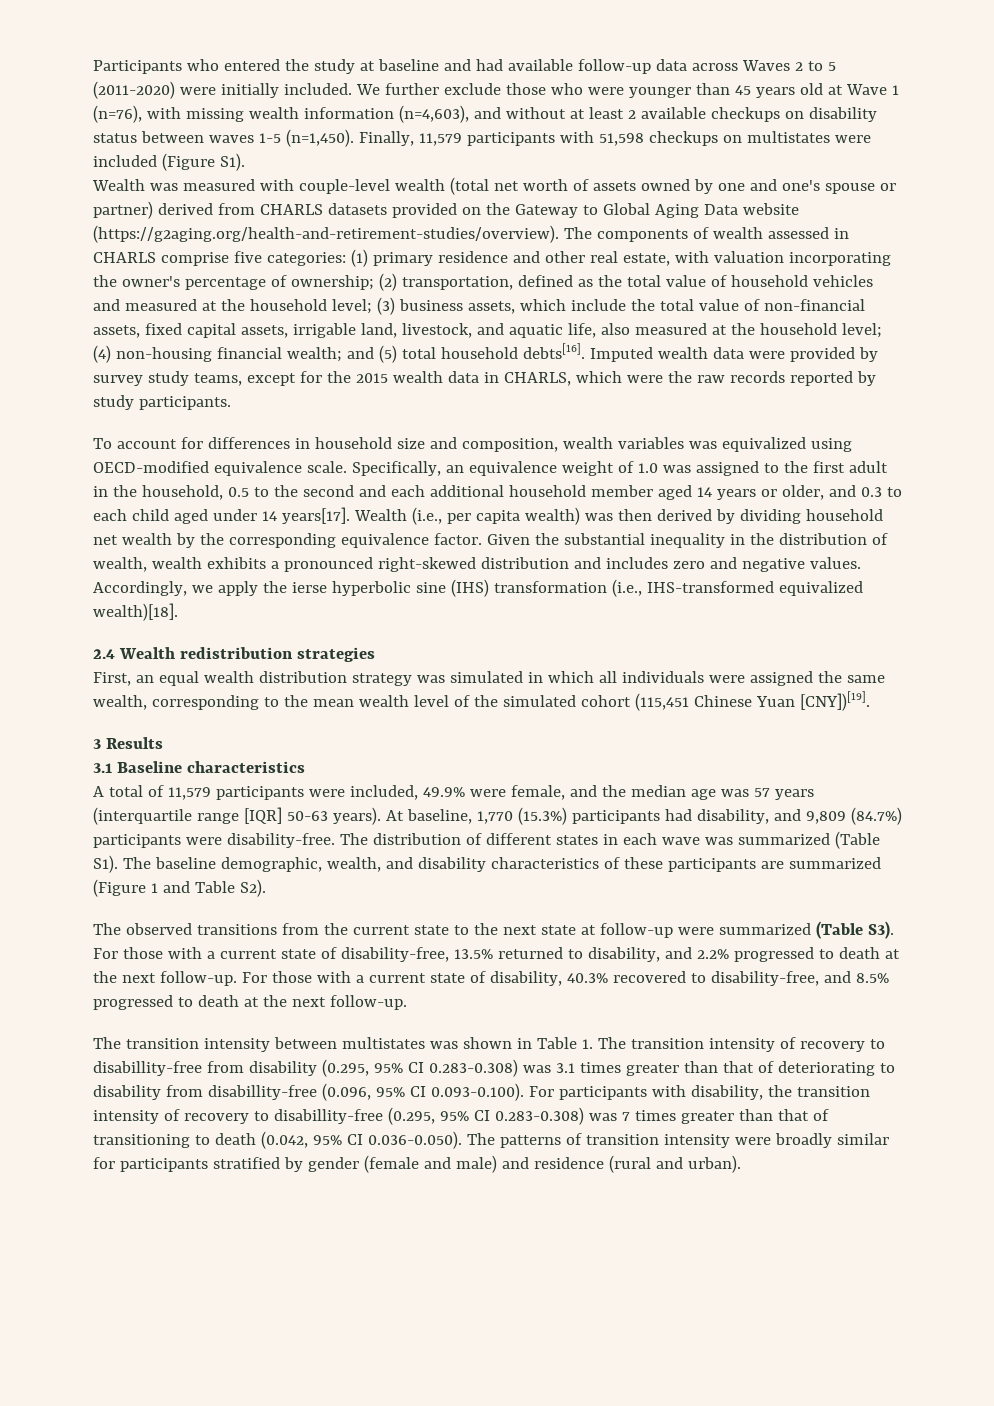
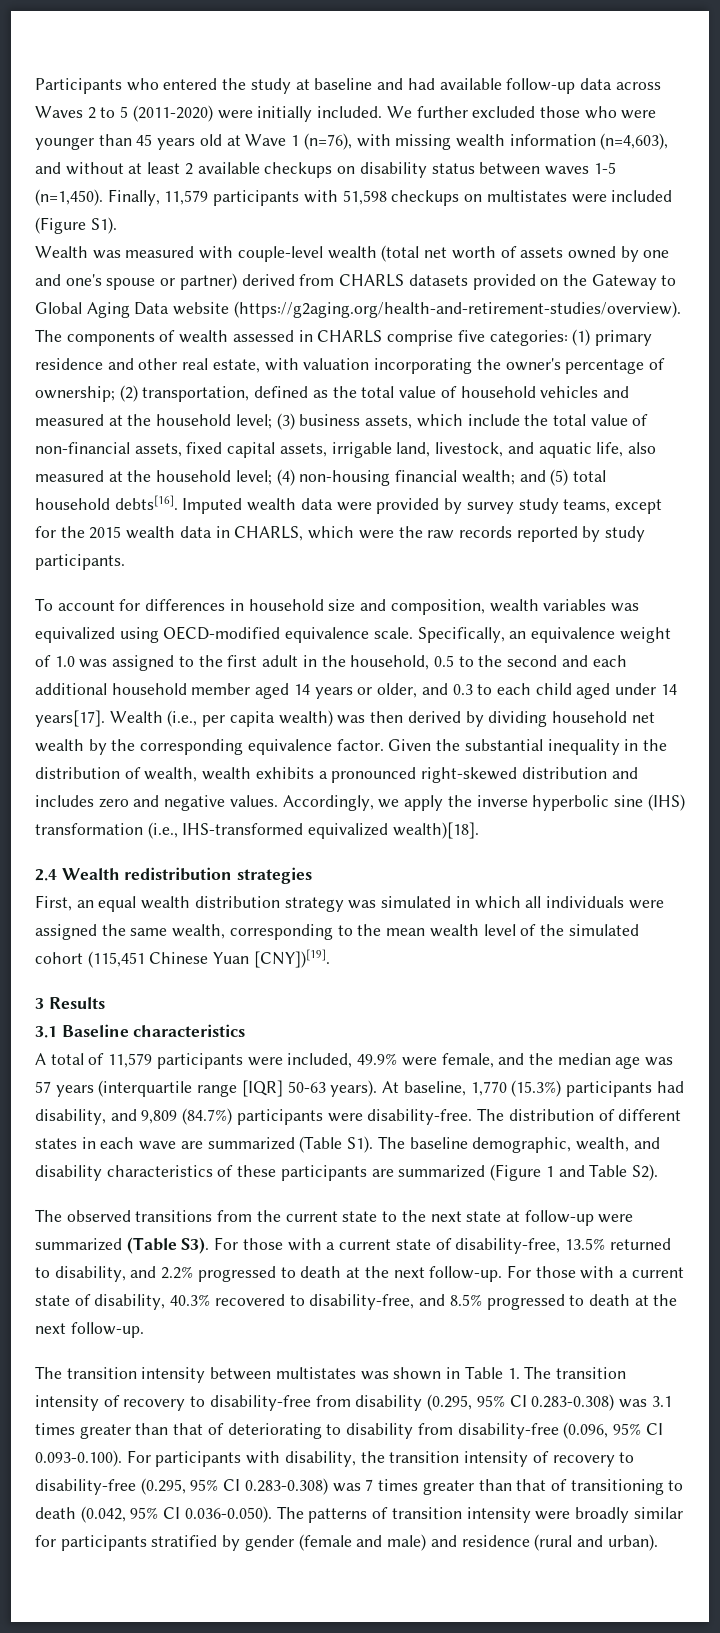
[443,83,501,95] exclude -> [472,106,536,118] excluded
[291,582,327,593] ierse -> [476,795,528,807] inverse
[704,837,733,845] was -> [180,1141,203,1149] are
[93,1061,202,1076] disabillity-free -> [209,1395,311,1411] disability-free
[207,1085,317,1100] disabillity-free -> [457,1423,559,1439] disability-free
[273,1109,383,1124] disabillity-free -> [35,1479,136,1495] disability-free

